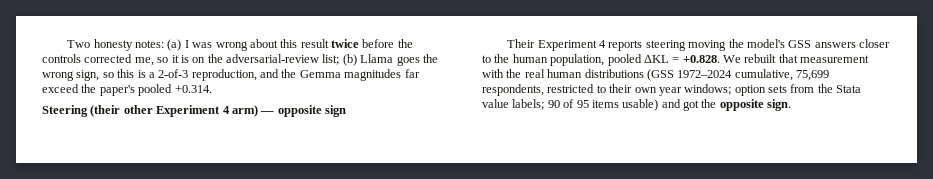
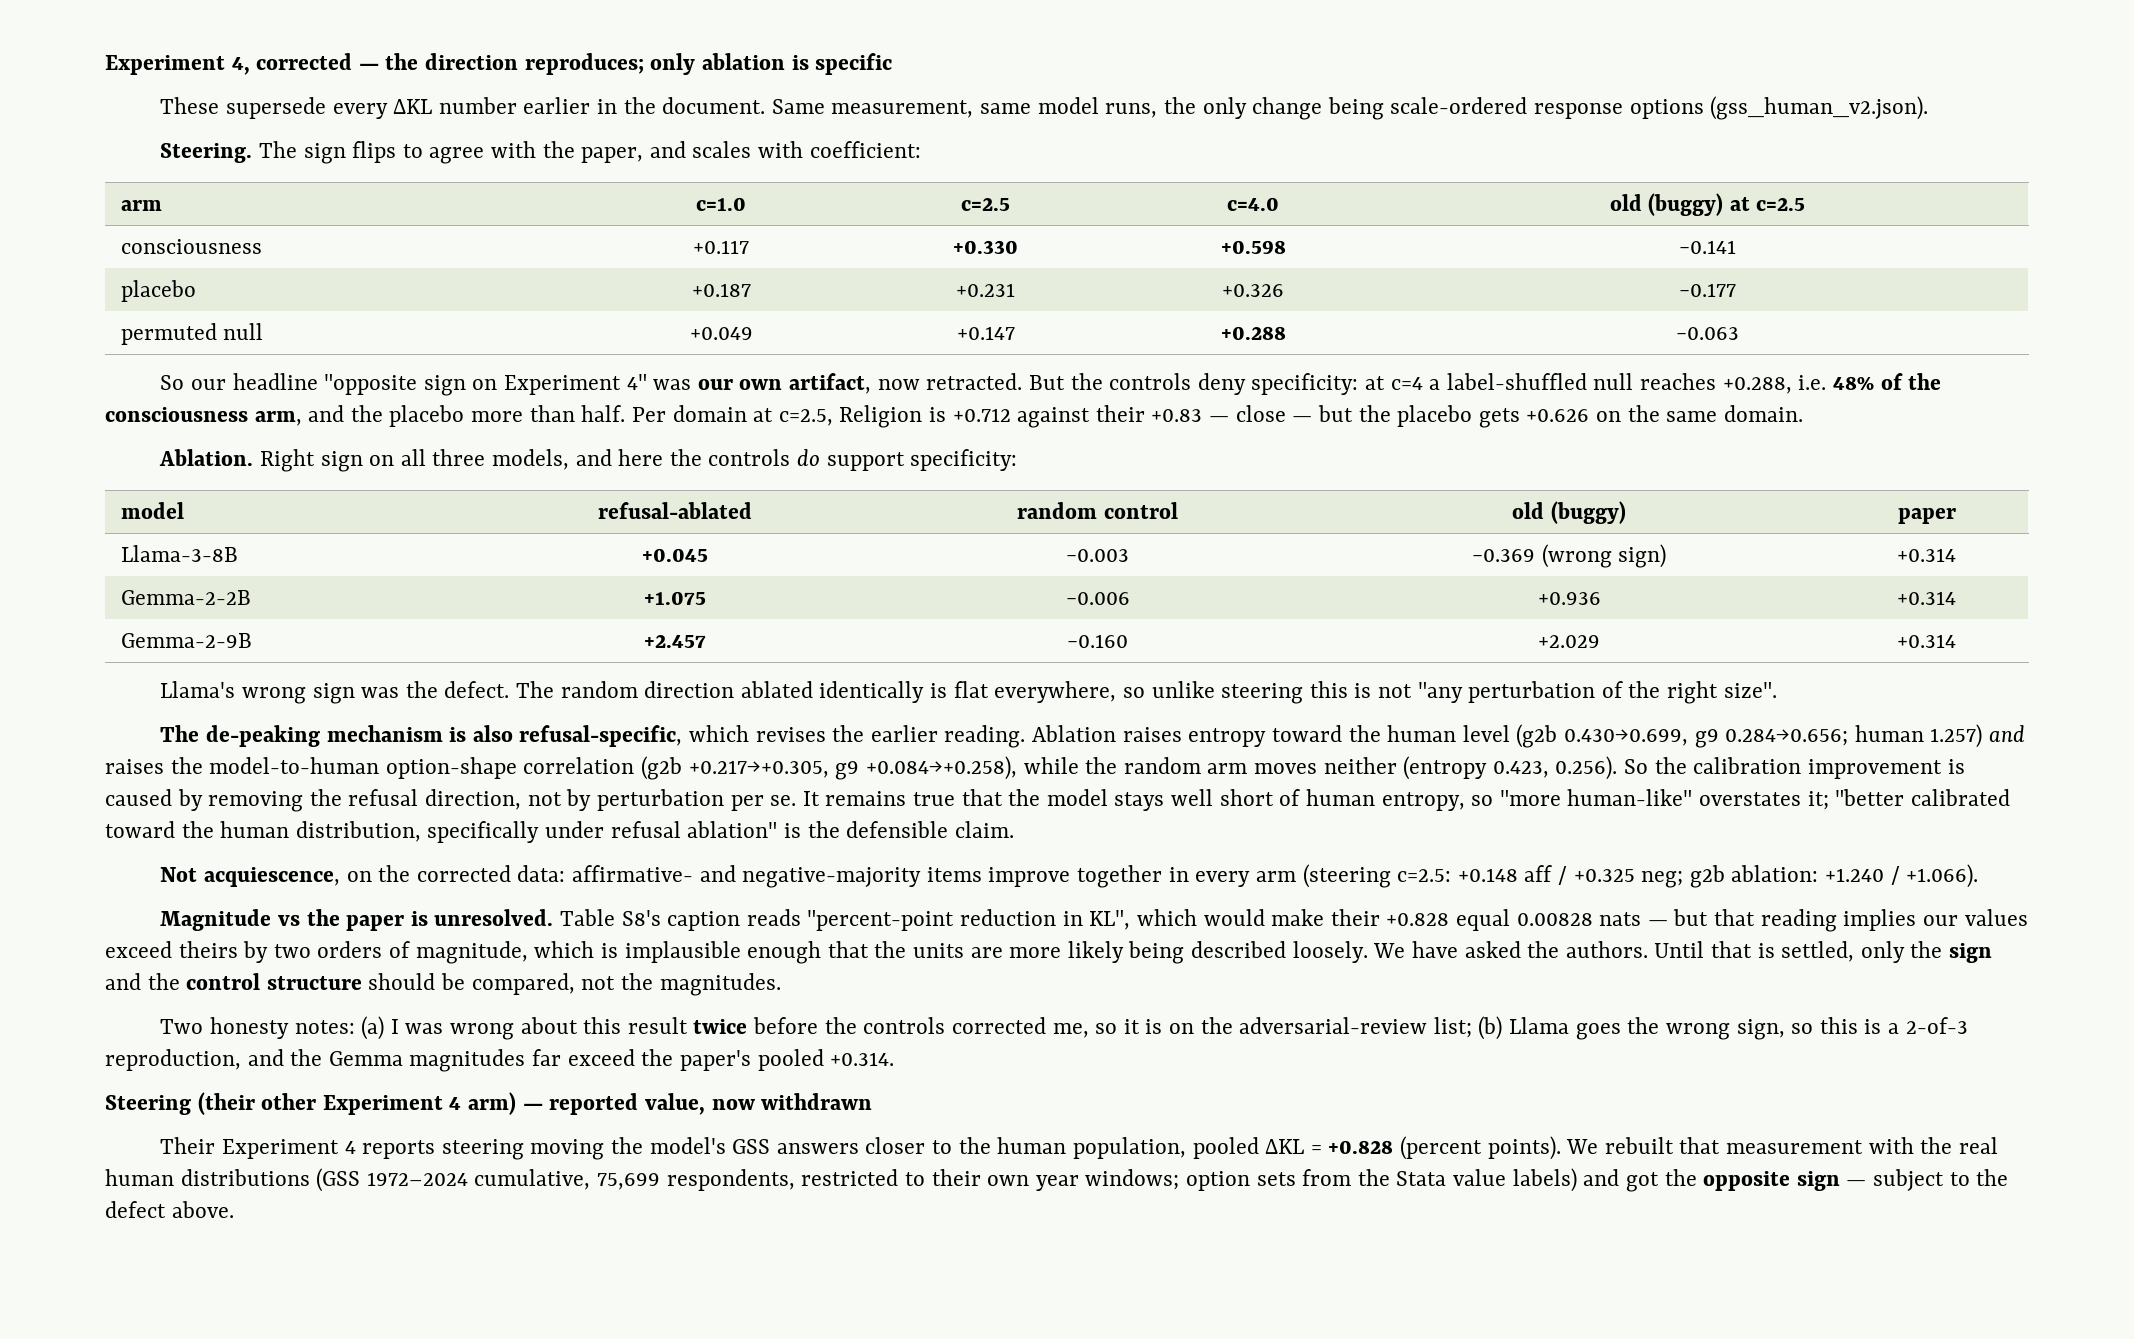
(67, 44) none -> [105,53,893,75] [160,96,1929,120] [160,141,921,164] [120,200,162,211] [695,197,746,211] [960,198,1010,211] [1227,197,1279,211] [1609,193,1806,216] [120,239,262,254] [692,240,749,254] [952,240,1018,254] [1220,240,1286,254] [1679,240,1736,254] [120,280,196,302] [691,283,751,297] [955,283,1015,297] [1222,284,1284,297] [1679,283,1736,297] [120,323,264,345] [689,327,753,340] [956,326,1015,340] [1220,326,1286,340] [1676,327,1739,340] [160,373,1942,396] [105,405,1803,428] [159,449,1018,472] [120,502,184,519] [597,502,752,519] [1017,502,1178,519] [1512,501,1626,524] [1897,508,1956,524] [120,545,238,562] [641,548,708,562] [1066,549,1129,562] [1471,544,1667,568] [1897,548,1956,562] [120,590,251,605] [643,591,706,605] [1065,592,1130,605] [1537,592,1601,605] [1897,591,1956,605] [120,633,252,648] [643,635,706,648] [1067,634,1128,648] [1538,635,1600,648] [1897,634,1956,648] [160,681,1777,704] [160,724,2026,748] [105,756,1965,780] [105,789,2010,812] [105,821,1014,843] [160,864,1979,888] [160,909,2028,932] [105,941,1993,964] [105,973,781,996] Experiment 4, corrected — the direction reproduces; only ablation is specific // These supersede every ΔKL number earlier in the document. Same measurement, same model runs, the only change being scale-ordered response options (gss_human_v2.json). // Steering. The sign flips to agree with the paper, and scales with coefficient: // arm | c=1.0 | c=2.5 | c=4.0 | old (buggy) at c=2.5 // consciousness | +0.117 | +0.330 | +0.598 | −0.141 // placebo | +0.187 | +0.231 | +0.326 | −0.177 // permuted null | +0.049 | +0.147 | +0.288 | −0.063 // So our headline "opposite sign on Experiment 4" was our own artifact, now retracted. But the controls deny specificity: at c=4 a label-shuffled null reaches +0.288, i.e. 48% of the consciousness arm, and the placebo more than half. Per domain at c=2.5, Religion is +0.712 against their +0.83 — close — but the placebo gets +0.626 on the same domain. // Ablation. Right sign on all three models, and here the controls do support specificity: // model | refusal-ablated | random control | old (buggy) | paper // Llama-3-8B | +0.045 | −0.003 | −0.369 (wrong sign) | +0.314 // Gemma-2-2B | +1.075 | −0.006 | +0.936 | +0.314 // Gemma-2-9B | +2.457 | −0.160 | +2.029 | +0.314 // Llama's wrong sign was the defect. The random direction ablated identically is flat everywhere, so unlike steering this is not "any perturbation of the right size". // The de-peaking mechanism is also refusal-specific, which revises the earlier reading. Ablation raises entropy toward the human level (g2b 0.430→0.699, g9 0.284→0.656; human 1.257) and raises the model-to-human option-shape correlation (g2b +0.217→+0.305, g9 +0.084→+0.258), while the random arm moves neither (entropy 0.423, 0.256). So the calibration improvement is caused by removing the refusal direction, not by perturbation per se. It remains true that the model stays well short of human entropy, so "more human-like" overstates it; "better calibrated toward the human distribution, specifically under refusal ablation" is the defensible claim. // Not acquiescence, on the corrected data: affirmative- and negative-majority items improve together in every arm (steering c=2.5: +0.148 aff / +0.325 neg; g2b ablation: +1.240 / +1.066). // Magnitude vs the paper is unresolved. Table S8's caption reads "percent-point reduction in KL", which would make their +0.828 equal 0.00828 nats — but that reading implies our values exceed theirs by two orders of magnitude, which is implausible enough that the units are more likely being described loosely. We have asked the authors. Until that is settled, only the sign and the control structure should be compared, not the magnitudes. //
[277,105,346,117] opposite sign -> [549,1093,873,1115] reported value, now withdrawn
[682,55,720,63] +0.828. -> [1328,1136,1561,1160] +0.828 (percent points).
[512,99,792,111] labels; 90 of 95 items usable) and got the opposite sign. -> [1512,1168,2009,1192] [105,1201,234,1218] labels) and got the opposite sign — subject to the defect above.

